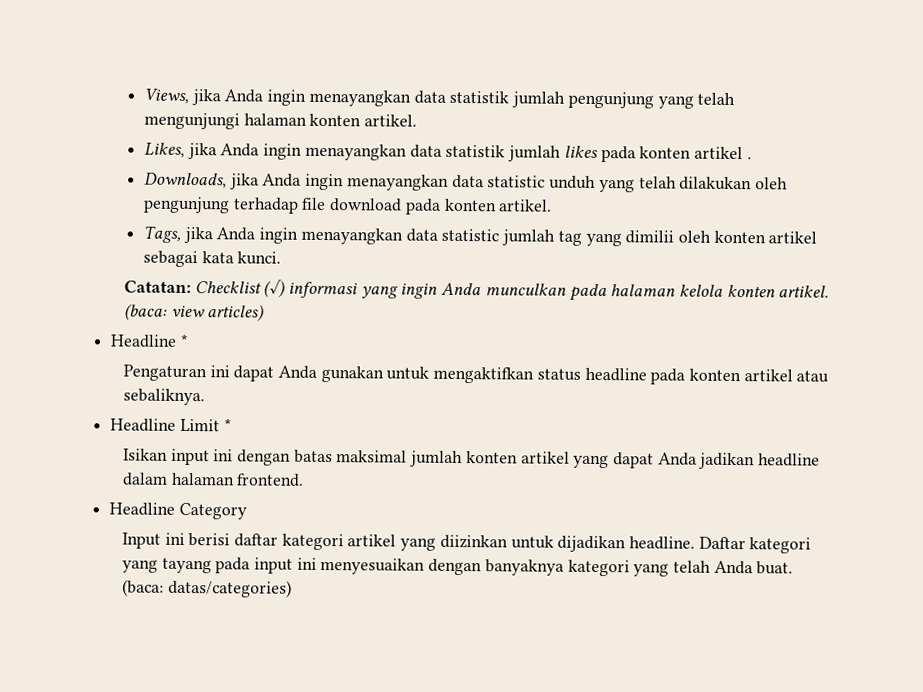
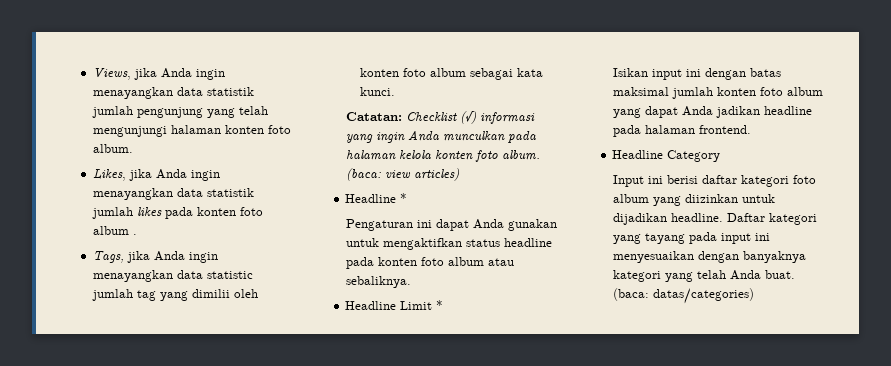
[364,114,418,127] artikel. -> [268,125,292,134] [93,144,134,153] foto album.
[693,146,743,160] artikel -> [240,207,264,216] [93,226,130,235] foto album
[144,172,788,193] [143,196,553,215] // Downloads, jika Anda ingin menayangkan data statistic unduh yang telah dilakukan oleh pengunjung terhadap file download pada konten artikel. -> (138, 234) none
[768,231,818,244] artikel -> [403,68,467,77] foto album
[778,285,830,298] artikel. -> [474,150,540,162] foto album.
[743,369,793,382] artikel -> [420,257,484,266] foto album
[520,451,570,464] artikel -> [759,87,823,96] foto album
[121,472,168,486] dalam -> [612,125,641,137] pada
[347,534,397,547] artikel -> [792,175,816,184] [612,194,649,203] foto album

